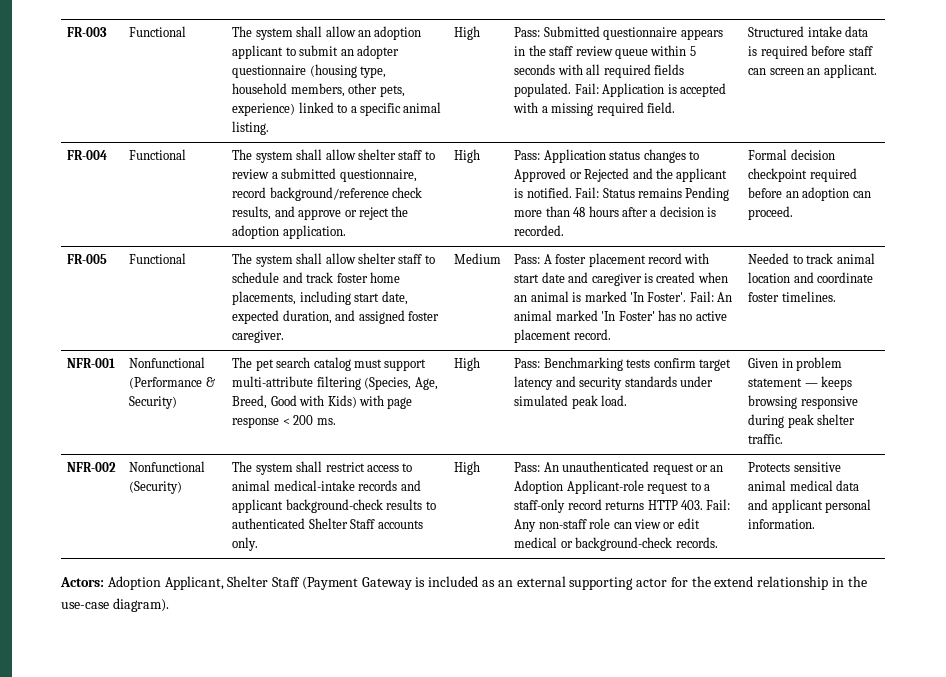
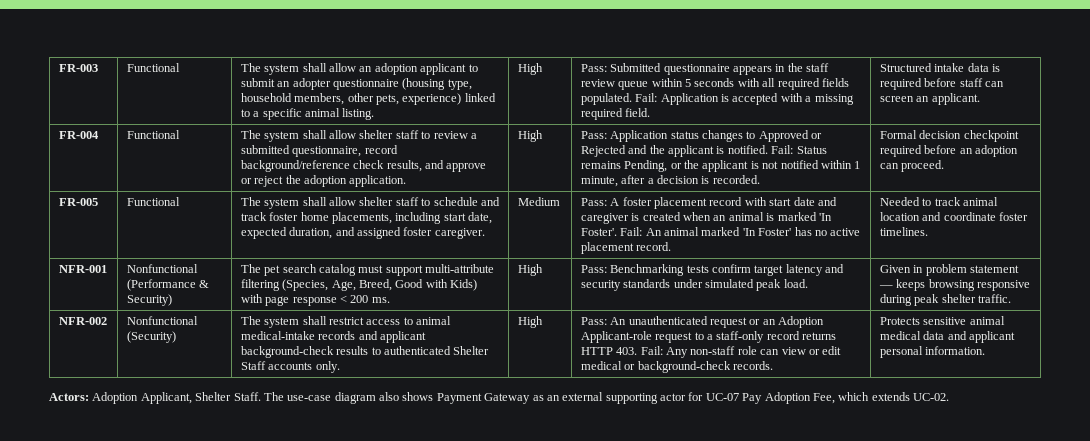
[685,187,730,201] [514,206,619,217] Pending more than 48 hours -> [624,160,861,172] [580,176,618,187] Pending, or the applicant is not notified within 1 minute,
[272,576,479,590] Staff (Payment Gateway is included -> [233,392,531,404] Staff. The use-case diagram also shows Payment Gateway
[691,576,867,590] [61,598,169,612] the extend relationship in the use-case diagram). -> [705,392,949,404] UC-07 Pay Adoption Fee, which extends UC-02.

